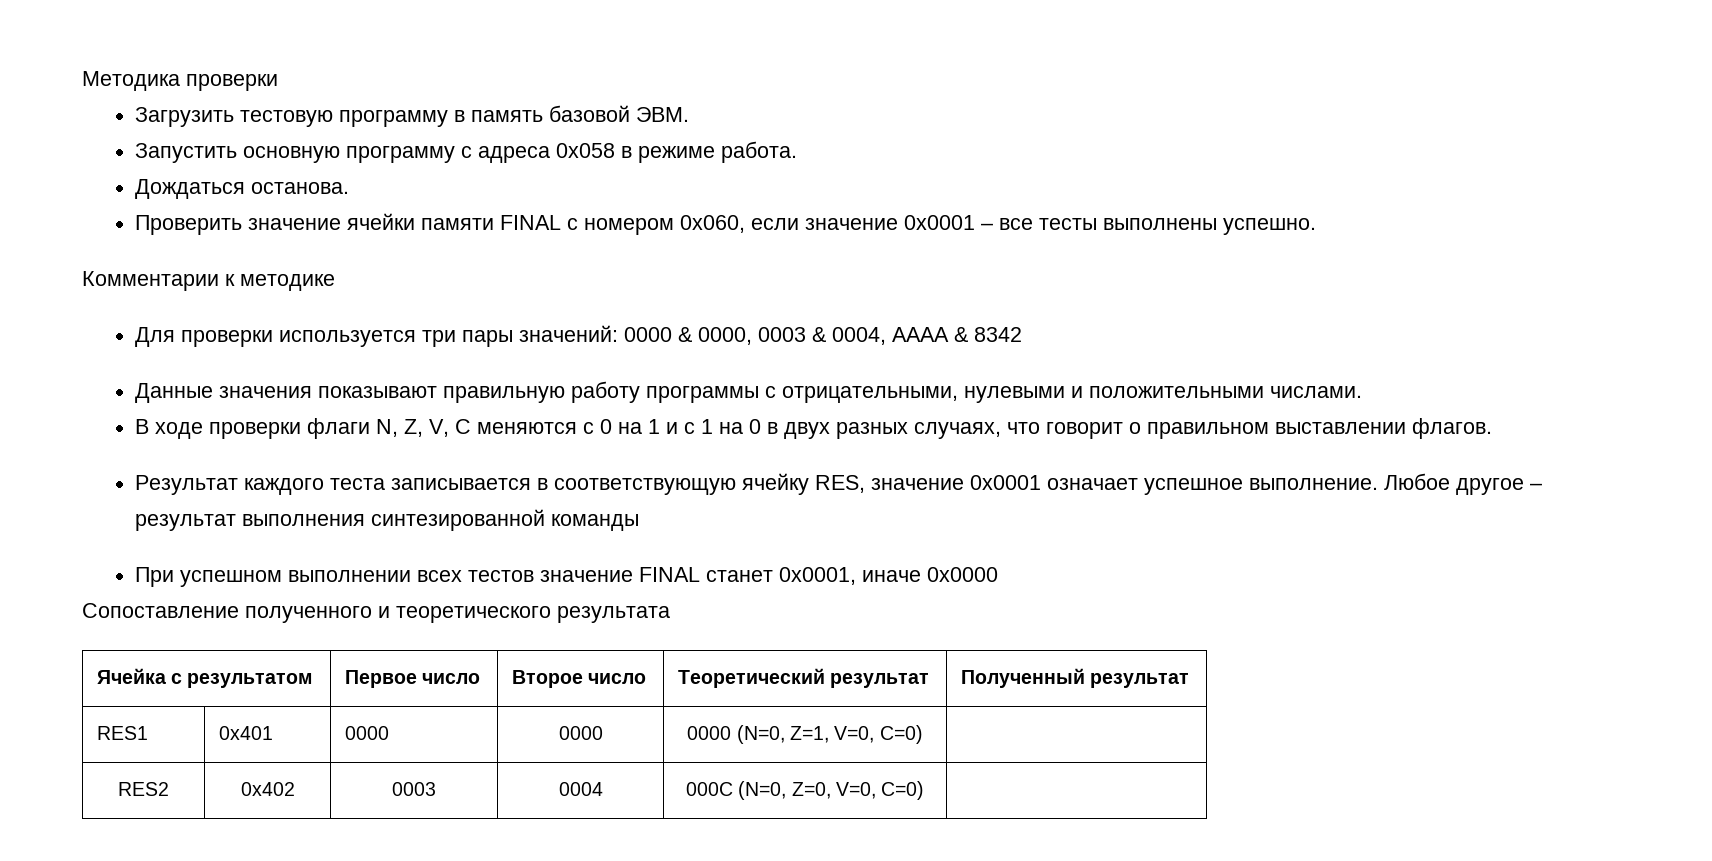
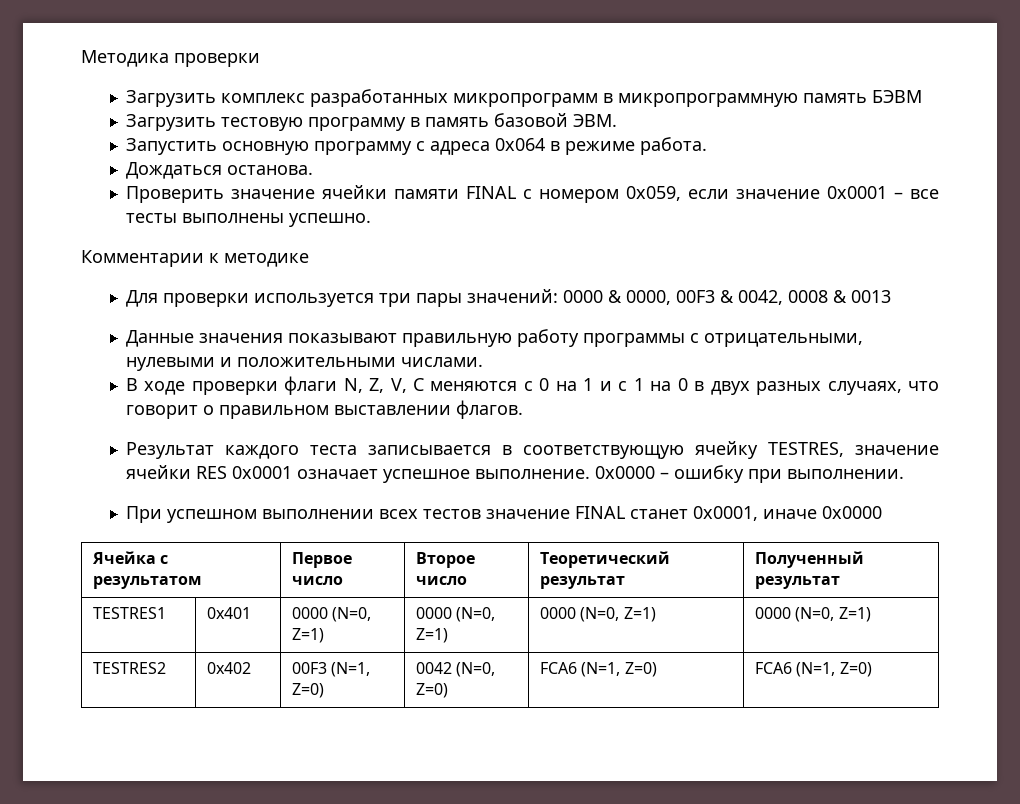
(278, 82) none -> [125,89,922,107] // Загрузить комплекс разработанных микропрограмм в микропрограммную память БЭВМ
[556,143,616,158] 0x058 -> [494,138,545,151] 0x064
[680,215,746,233] 0x060, -> [625,186,681,201] 0x059,
[758,327,1023,345] 0003 & 0004, AAAA & 8342 -> [675,290,891,305] 00F3 & 0042, 0008 & 0013
[815,473,1543,495] [135,509,640,531] RES, значение 0x0001 означает успешное выполнение. Любое другое – результат выполнения синтезированной команды -> [767,442,940,457] [125,465,904,483] TESTRES, значение ячейки RES 0x0001 означает успешное выполнение. 0x0000 – ошибку при выполнении.
[82,603,670,623] // Сопоставление полученного и теоретического результата -> (882, 512) none
[96,726,148,740] RES1 -> [92,607,166,619] TESTRES1
[558,726,603,740] [687,725,923,744] [118,782,169,796] [240,782,295,796] [392,782,436,796] [558,782,603,796] [685,781,925,800] | 0000 | 0000 (N=0, Z=1, V=0, C=0) | // RES2 | 0x402 | 0003 | 0004 | 000C (N=0, Z=0, V=0, C=0) | -> [332,607,372,622] [291,628,324,643] [415,607,496,622] [415,628,448,643] [539,607,656,622] [754,607,871,622] [92,662,166,674] [206,662,251,674] [291,662,371,677] [291,683,324,698] [415,662,496,677] [415,683,448,698] [539,662,657,677] [754,662,872,677] (N=0, Z=1) | 0000 (N=0, Z=1) | 0000 (N=0, Z=1) | 0000 (N=0, Z=1) // TESTRES2 | 0x402 | 00F3 (N=1, Z=0) | 0042 (N=0, Z=0) | FCA6 (N=1, Z=0) | FCA6 (N=1, Z=0)

